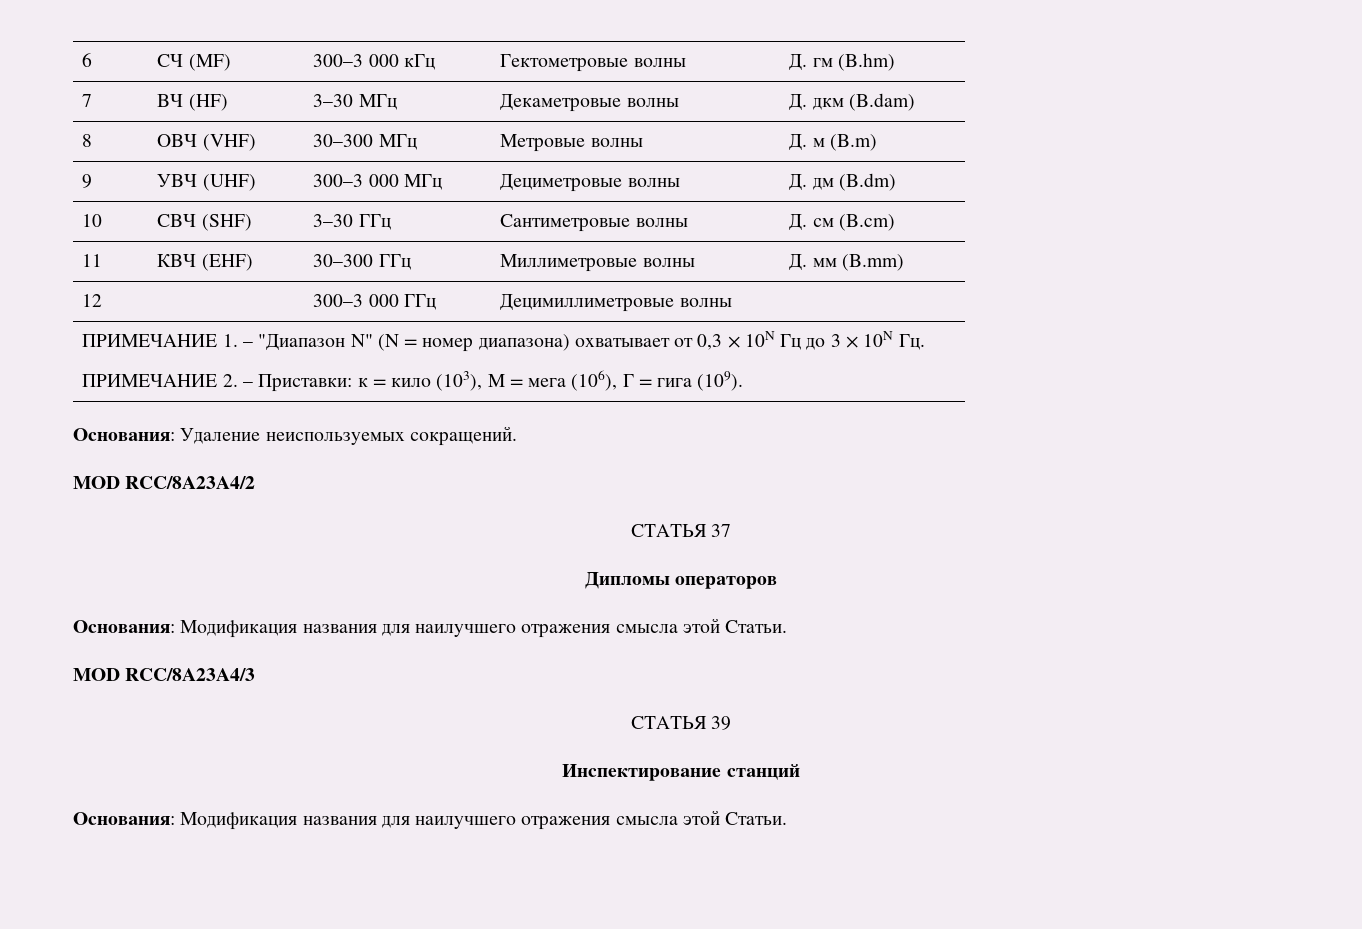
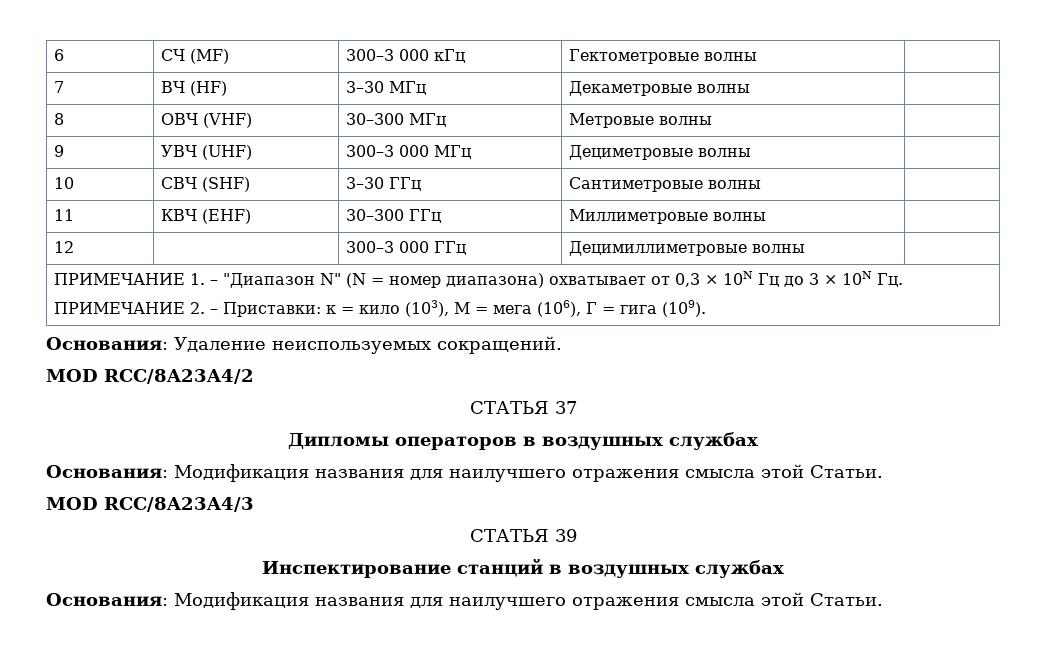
[789,53,895,71] Д. гм (B.hm) -> (758, 56) none
[789,93,915,111] Д. дкм (B.dam) -> (751, 88) none
[789,134,877,151] Д. м (B.m) -> (713, 120) none
[789,173,896,191] Д. дм (B.dm) -> (752, 152) none
[789,214,895,231] Д. см (B.cm) -> (762, 184) none
[789,254,904,271] Д. мм (B.mm) -> (767, 216) none
(778, 582) none -> [523,432,758,450] в воздушных службах
(800, 772) none -> [549,560,784,578] в воздушных службах

